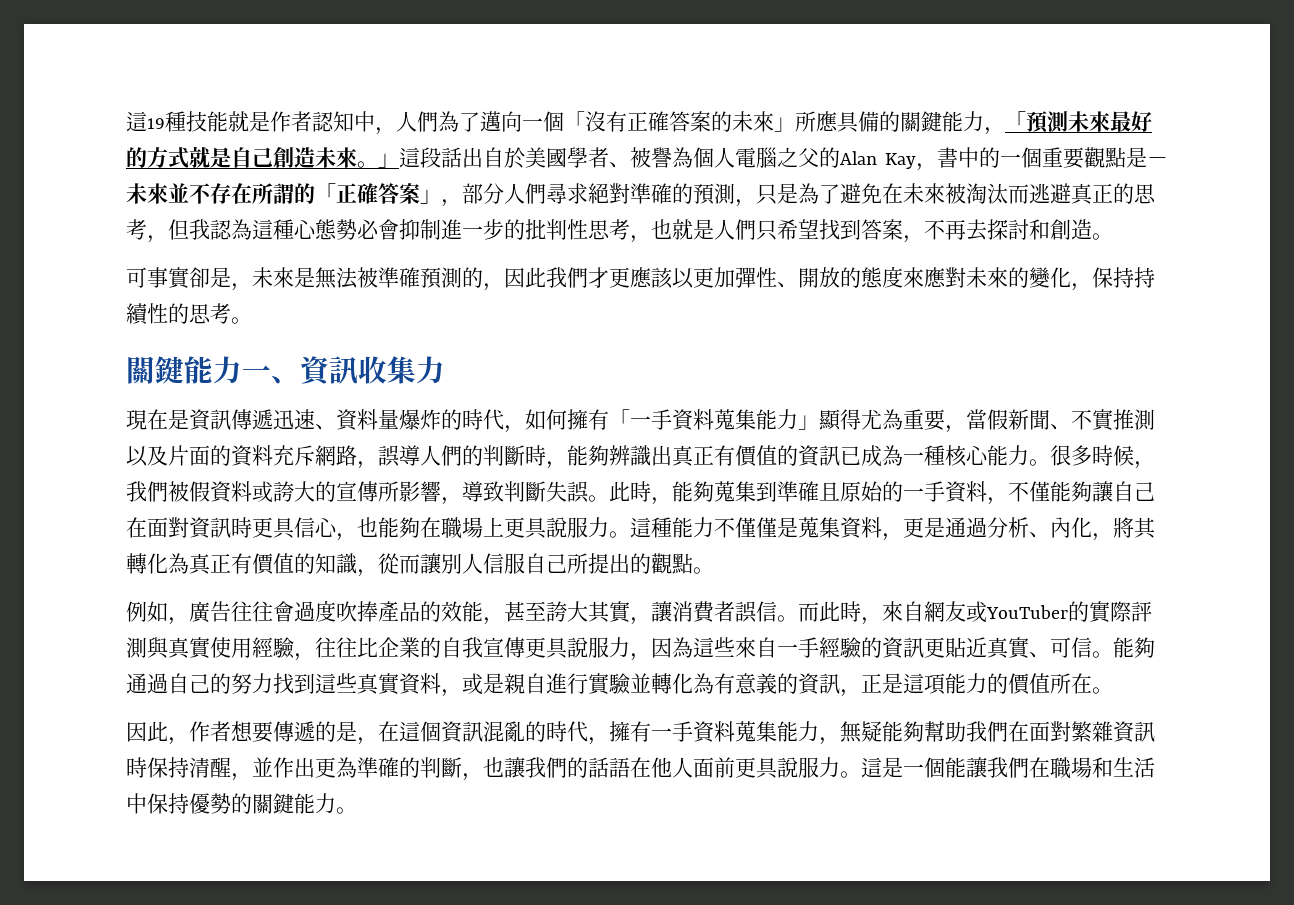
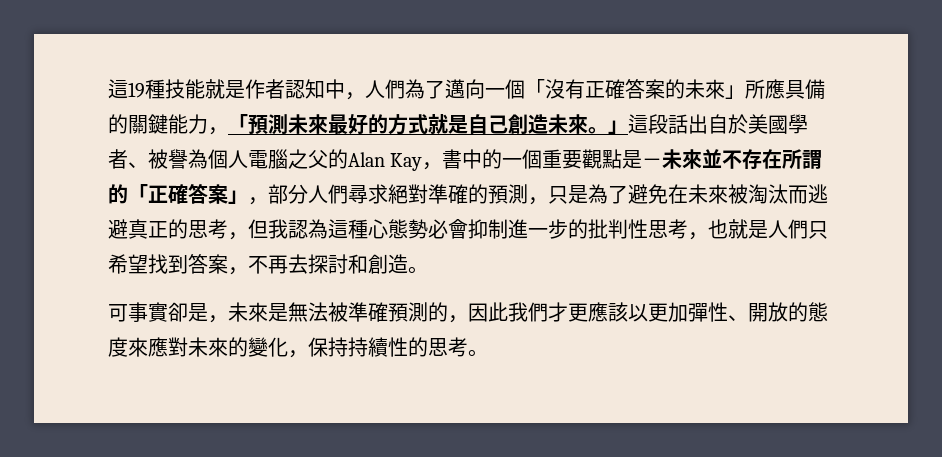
[126,356,445,386] [126,409,1155,433] [126,445,1155,469] [126,481,1155,505] [126,517,1156,541] [126,553,714,577] [126,600,1152,625] [126,637,1155,661] [126,673,1113,697] [126,721,1155,745] [126,757,1155,781] [126,793,357,814] // 關鍵能力一、資訊收集力 // 現在是資訊傳遞迅速、資料量爆炸的時代，如何擁有「一手資料蒐集能力」顯得尤為重要，當假新聞、不實推測以及片面的資料充斥網路，誤導人們的判斷時，能夠辨識出真正有價值的資訊已成為一種核心能力。很多時候，我們被假資料或誇大的宣傳所影響，導致判斷失誤。此時，能夠蒐集到準確且原始的一手資料，不僅能夠讓自己在面對資訊時更具信心，也能夠在職場上更具說服力。這種能力不僅僅是蒐集資料，更是通過分析、內化，將其轉化為真正有價值的知識，從而讓別人信服自己所提出的觀點。 // 例如，廣告往往會過度吹捧產品的效能，甚至誇大其實，讓消費者誤信。而此時，來自網友或YouTuber的實際評測與真實使用經驗，往往比企業的自我宣傳更具說服力，因為這些來自一手經驗的資訊更貼近真實、可信。能夠通過自己的努力找到這些真實資料，或是親自進行實驗並轉化為有意義的資訊，正是這項能力的價值所在。 // 因此，作者想要傳遞的是，在這個資訊混亂的時代，擁有一手資料蒐集能力，無疑能夠幫助我們在面對繁雜資訊時保持清醒，並作出更為準確的判斷，也讓我們的話語在他人面前更具說服力。這是一個能讓我們在職場和生活中保持優勢的關鍵能力。 -> (488, 353) none

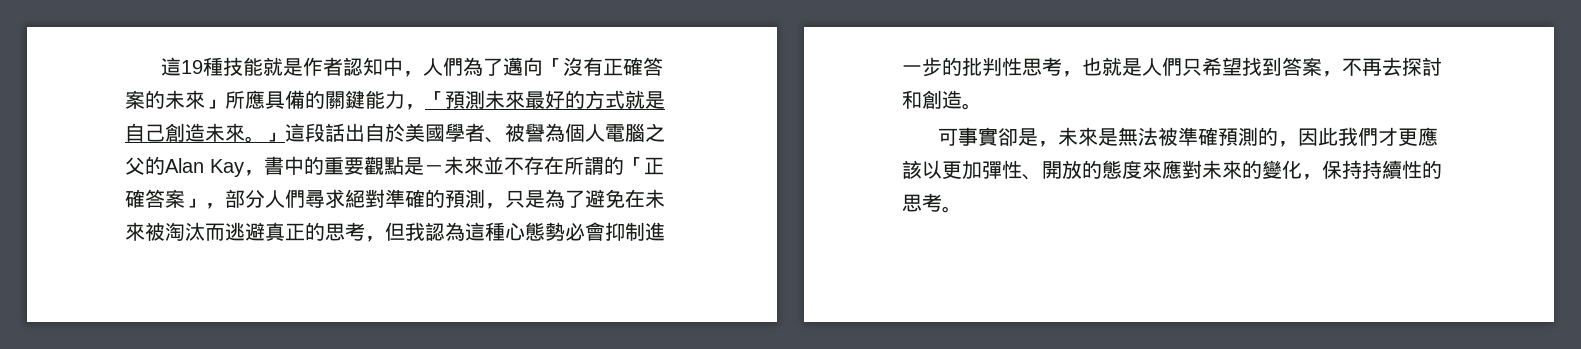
[485,79,525,99] 一個 -> (544, 66) none
[502,149,543,169] 一個 -> (324, 165) none

